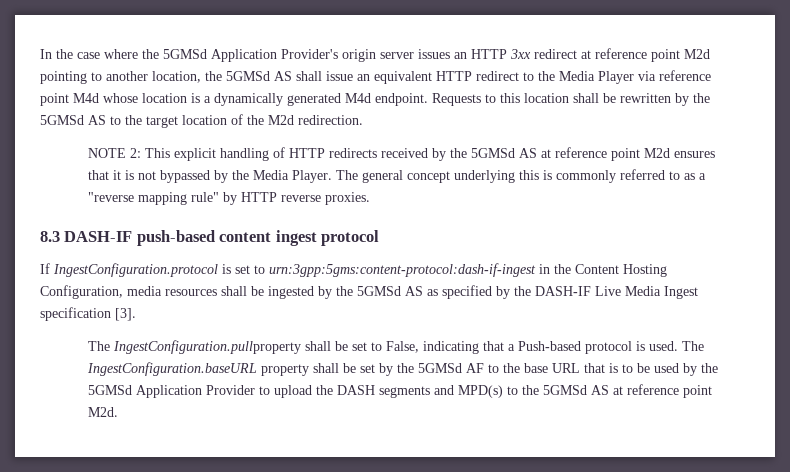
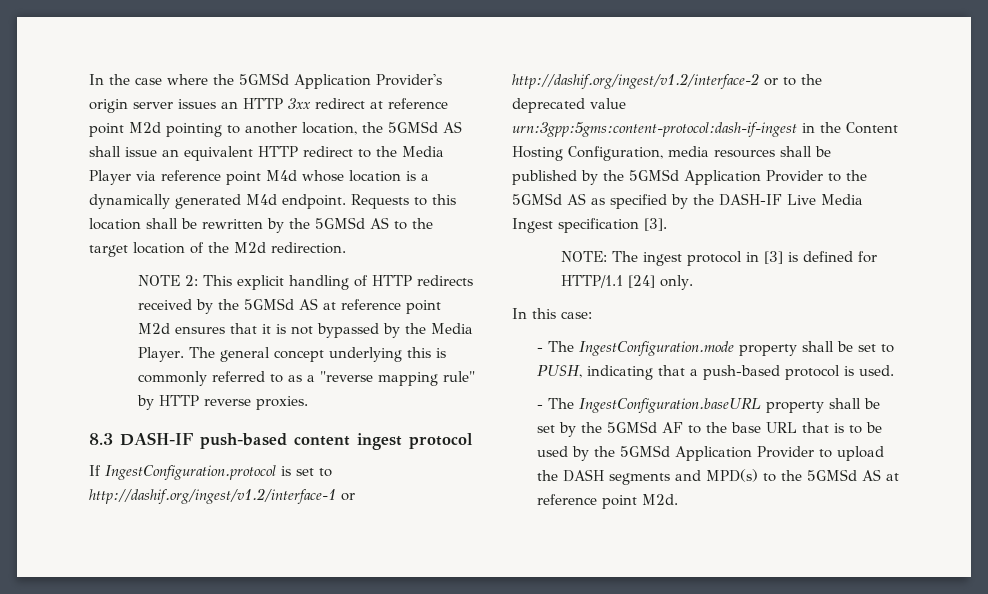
(265, 269) none -> [89,488,355,504] [512,73,822,89] [512,98,626,113] http://dashif.org/ingest/v1.2/interface-1 or http://dashif.org/ingest/v1.2/interface-2 or to the deprecated value
[268,286,401,299] ingested by the 5GMSd -> [512,169,867,185] [512,193,562,205] published by the 5GMSd Application Provider to the 5GMSd
[87,340,301,354] The IngestConfiguration.pullproperty -> [561,251,878,266] [561,275,694,290] [512,308,592,319] [536,341,797,356] NOTE: The ingest protocol in [3] is defined for HTTP/1.1 [24] only. // In this case: // - The IngestConfiguration.mode property
[385,341,419,353] False, -> [536,365,582,378] PUSH,
[517,341,581,351] Push-based -> [702,365,780,380] push-based
(678, 346) none -> [536,404,543,409] // -

